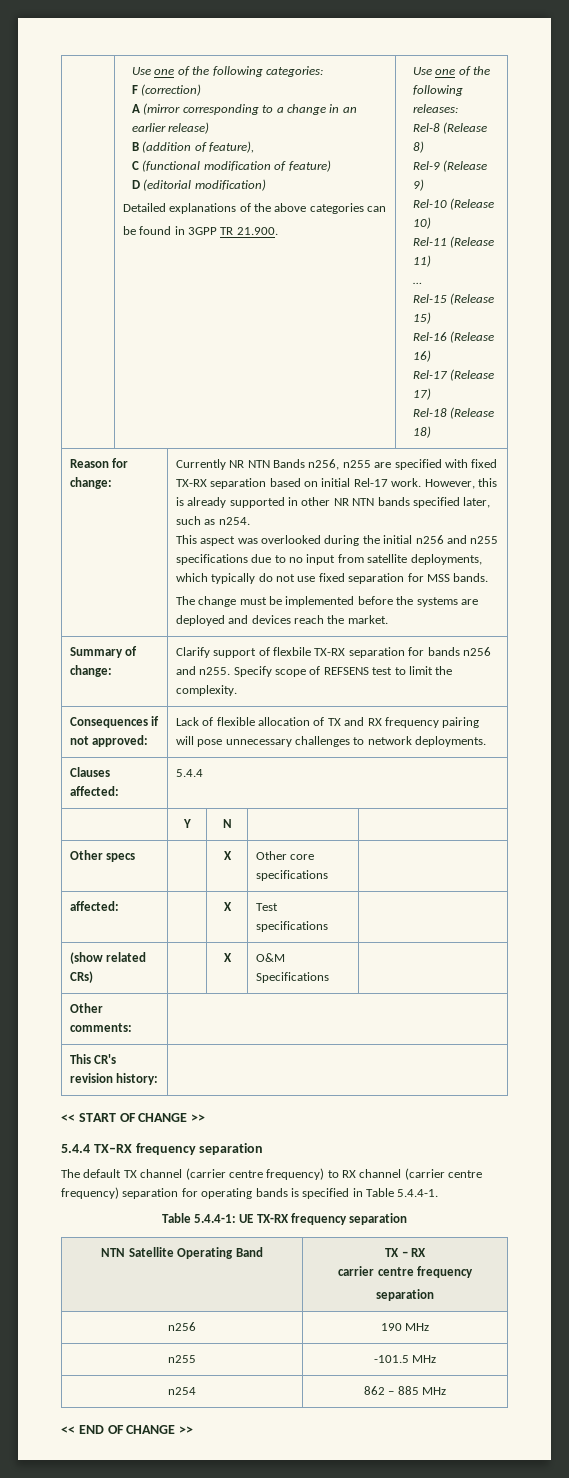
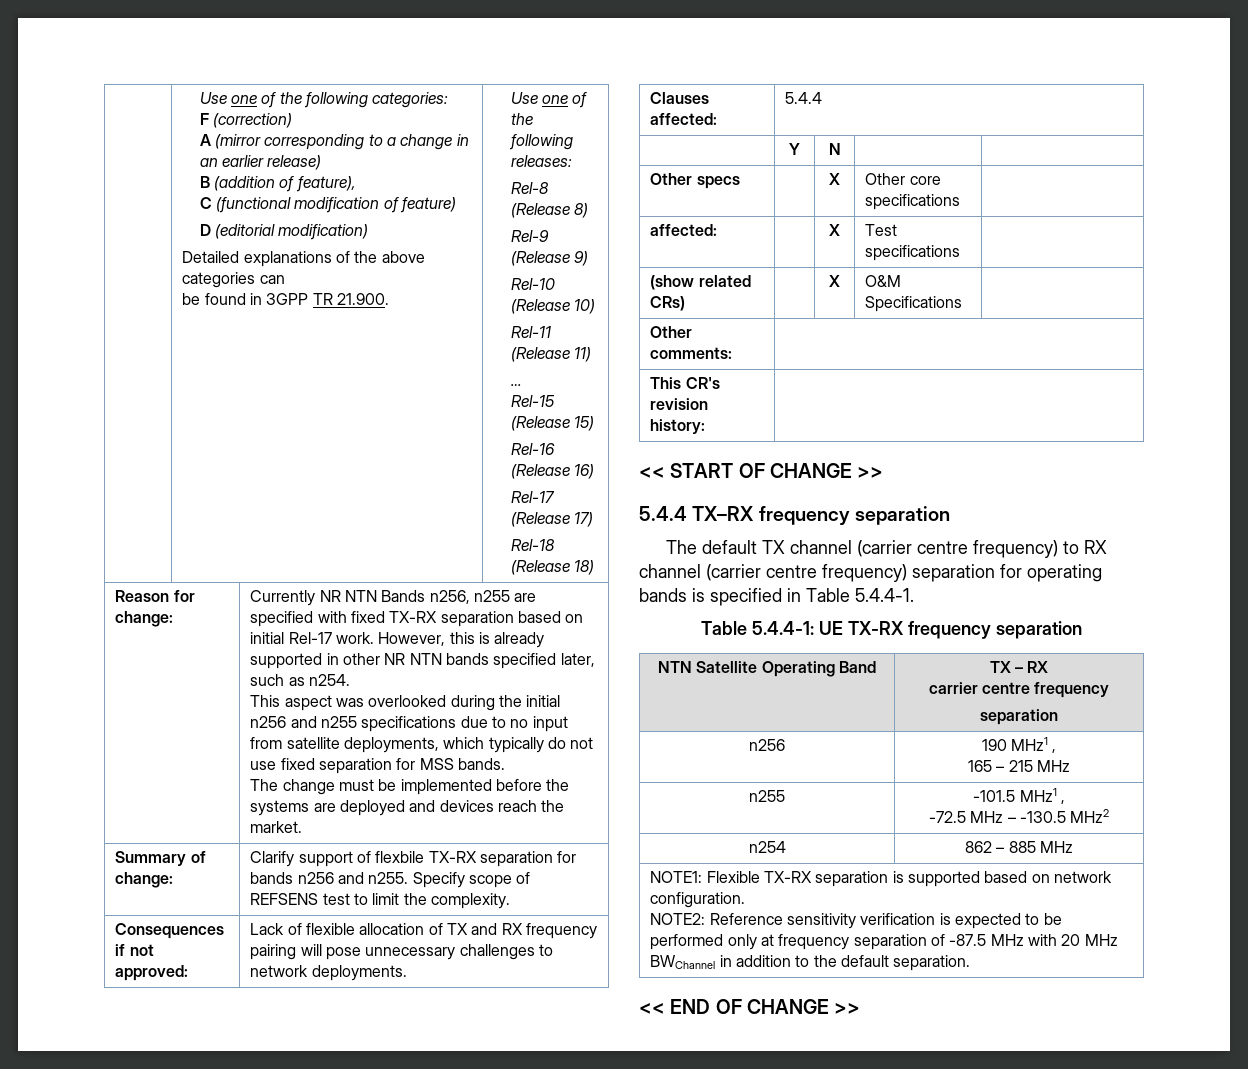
[405,1323,430,1331] [168,1355,196,1363] [373,1355,437,1363] MHz // n255 | -101.5 MHz -> [1011,737,1057,753] [968,760,1070,772] [749,790,785,802] [973,788,1065,804] [928,809,1110,823] MHz1 , // 165 – 215 MHz // n255 | -101.5 MHz1 , // -72.5 MHz – -130.5 MHz2
(447, 1391) none -> [650,871,1112,887] [650,892,746,908] [650,913,1062,929] [650,934,1118,950] [650,955,971,971] // NOTE1: Flexible TX-RX separation is supported based on network configuration. // NOTE2: Reference sensitivity verification is expected to be performed only at frequency separation of -87.5 MHz with 20 MHz BWChannel in addition to the default separation.

